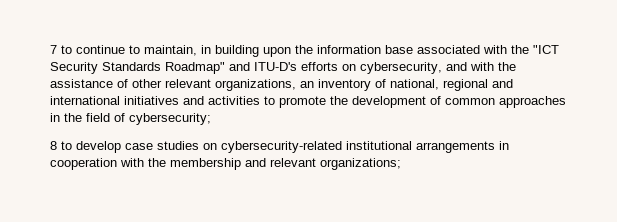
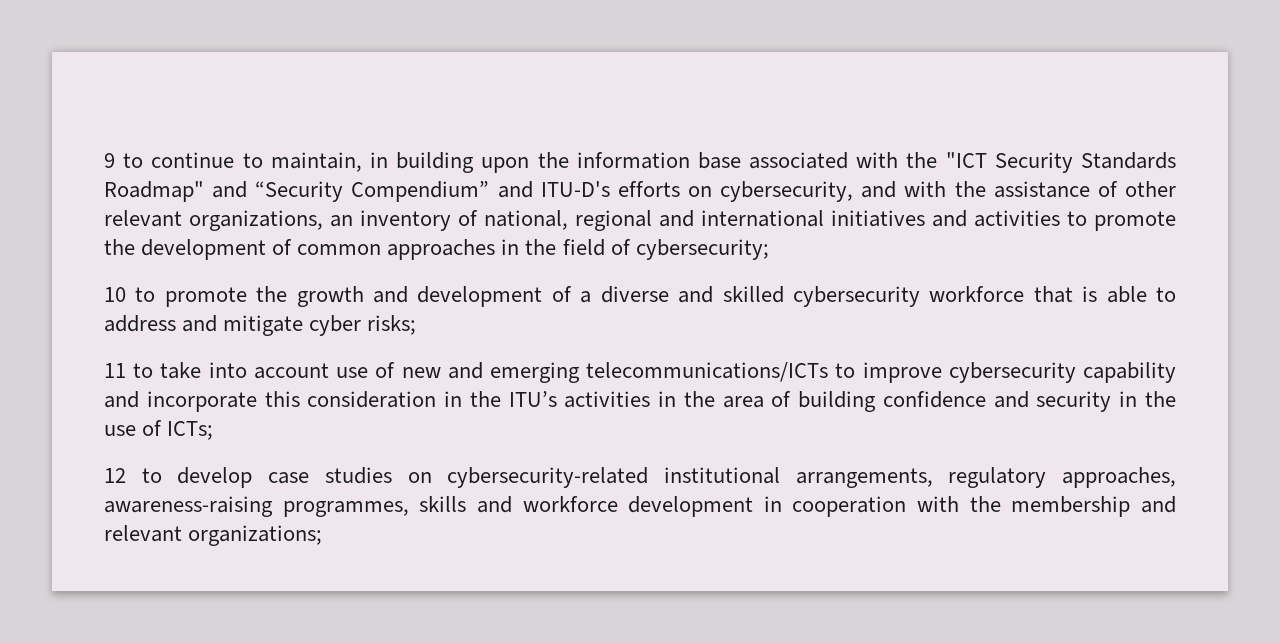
[50,45,57,54] 7 -> [104,153,115,168] 9
(250, 66) none -> [255,181,533,202] “Security Compendium” and
[50,141,57,150] 8 -> [104,286,1176,307] [104,315,417,336] [104,362,1176,383] [104,391,1176,412] [104,420,214,440] [104,468,126,483] 10 to promote the growth and development of a diverse and skilled cybersecurity workforce that is able to address and mitigate cyber risks; // 11 to take into account use of new and emerging telecommunications/ICTs to improve cybersecurity capability and incorporate this consideration in the ITU’s activities in the area of building confidence and security in the use of ICTs; // 12
[416,141,495,153] arrangements -> [795,467,1176,488] [104,496,754,517] arrangements, regulatory approaches, awareness-raising programmes, skills and workforce development

